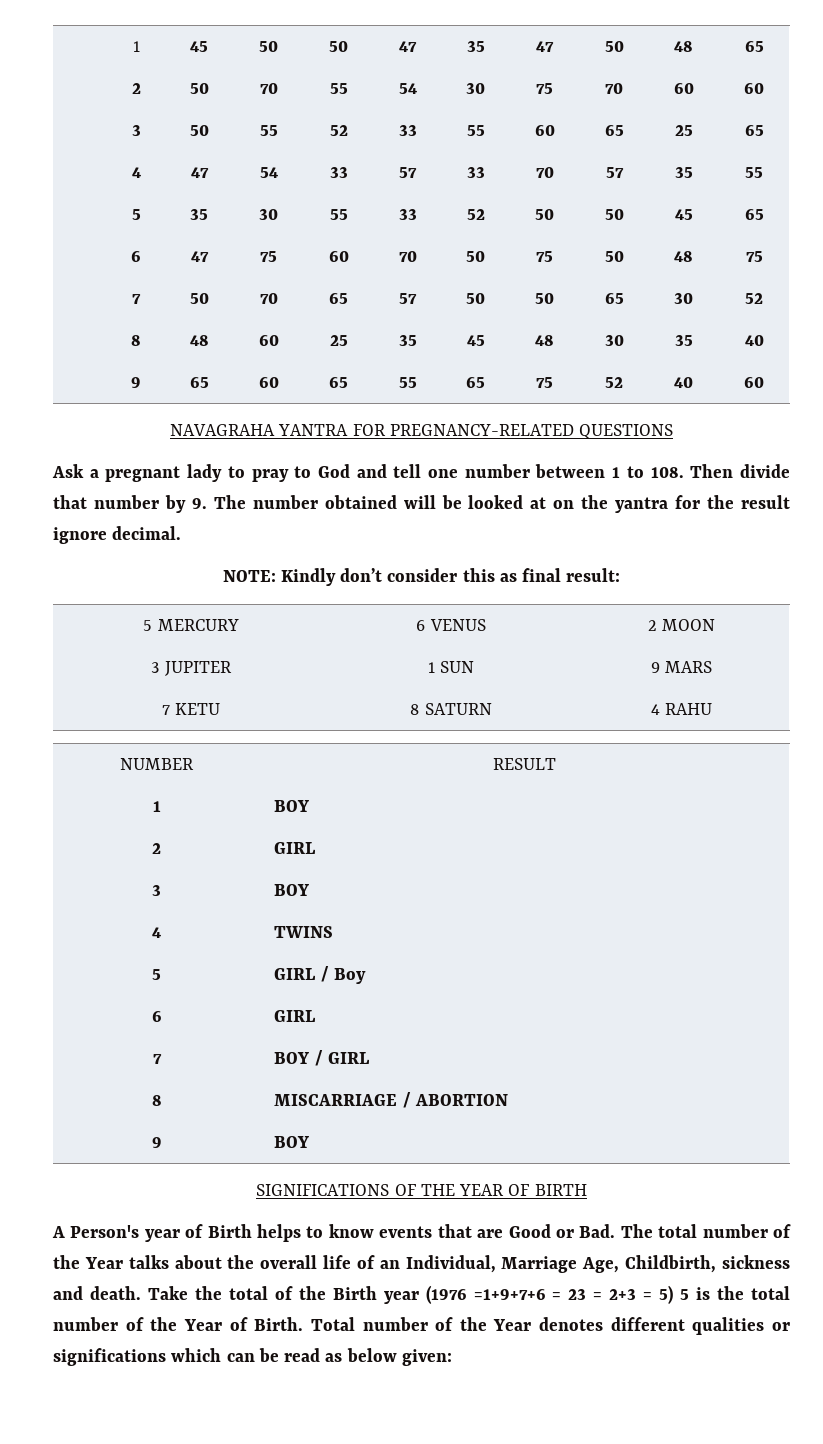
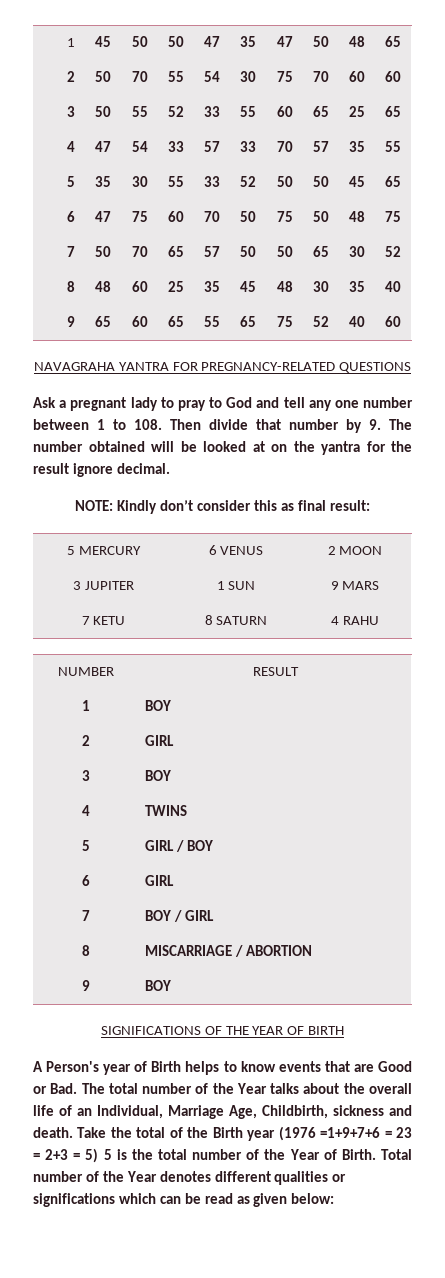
(422, 471) none -> [308,400,332,411] any
[333,968,366,984] Boy -> [187,840,214,851] BOY
[346,1348,452,1366] below given: -> [253,1193,335,1207] given below:

